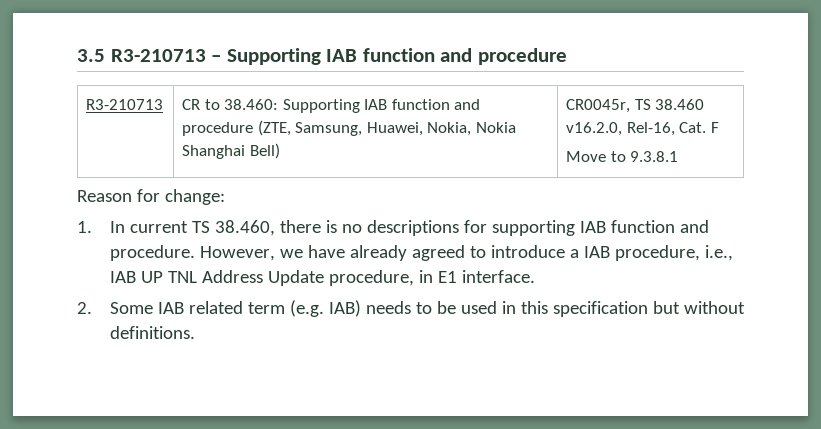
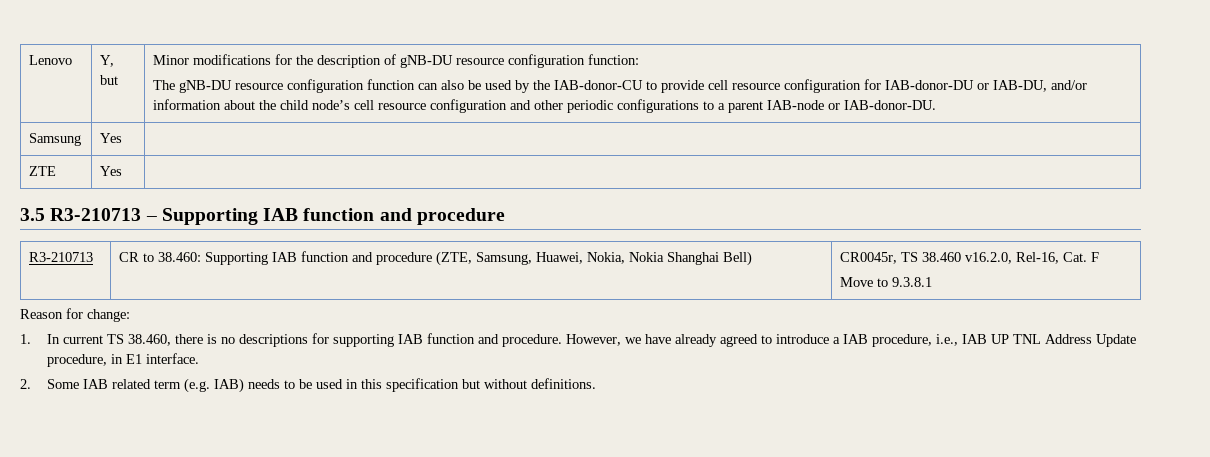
(77, 55) none -> [29,55,73,65] [100,55,115,67] [100,75,119,85] [153,54,640,68] [153,79,1088,93] [153,99,937,113] [29,133,82,146] [100,133,123,143] [29,166,57,176] [100,166,123,176] Lenovo | Y, but | Minor modifications for the description of gNB-DU resource configuration function: // The gNB-DU resource configuration function can also be used by the IAB-donor-CU to provide cell resource configuration for IAB-donor-DU or IAB-DU, and/or information about the child node’s cell resource configuration and other periodic configurations to a parent IAB-node or IAB-donor-DU. // Samsung | Yes | // ZTE | Yes | //

